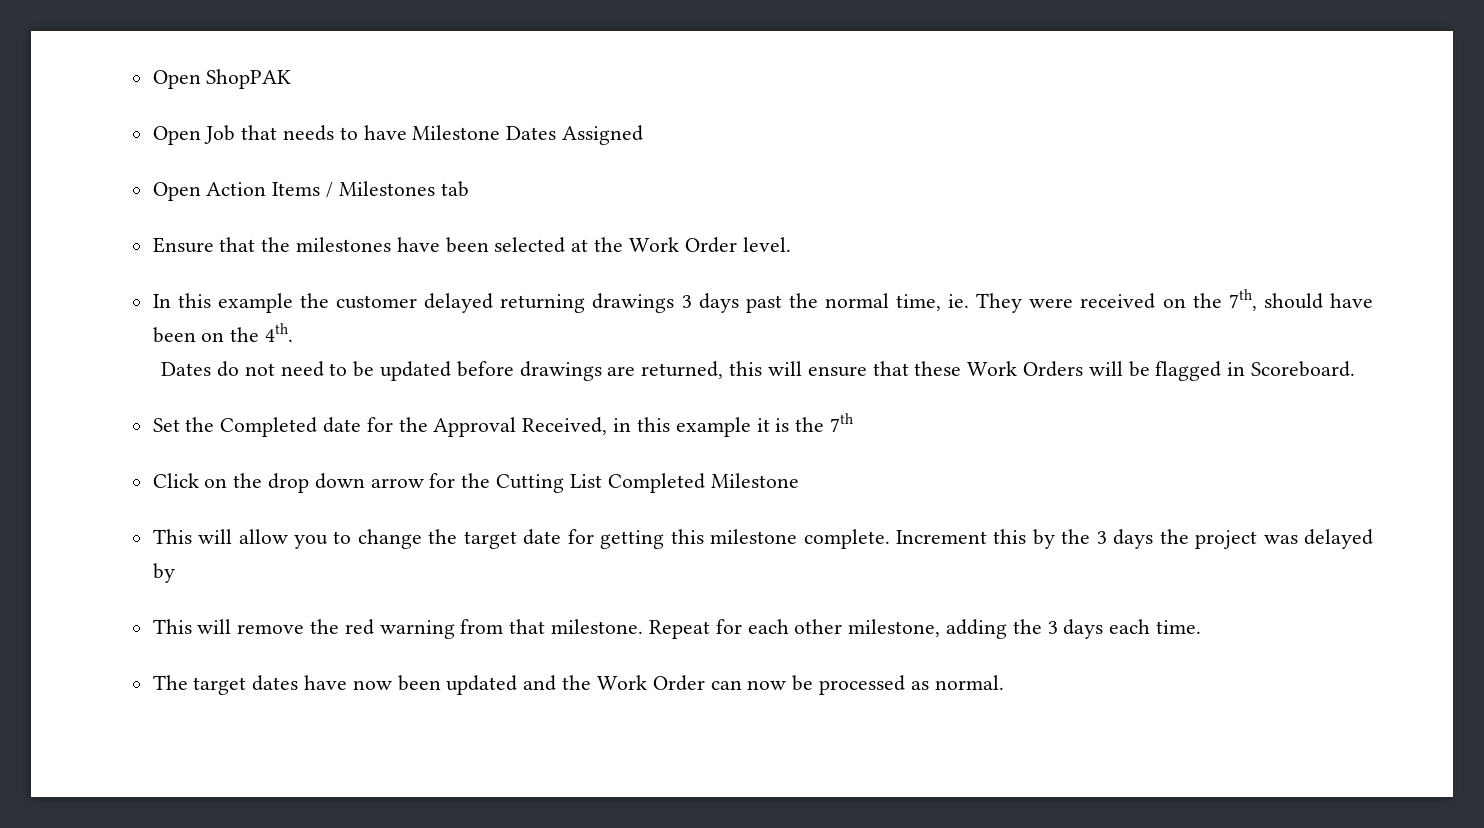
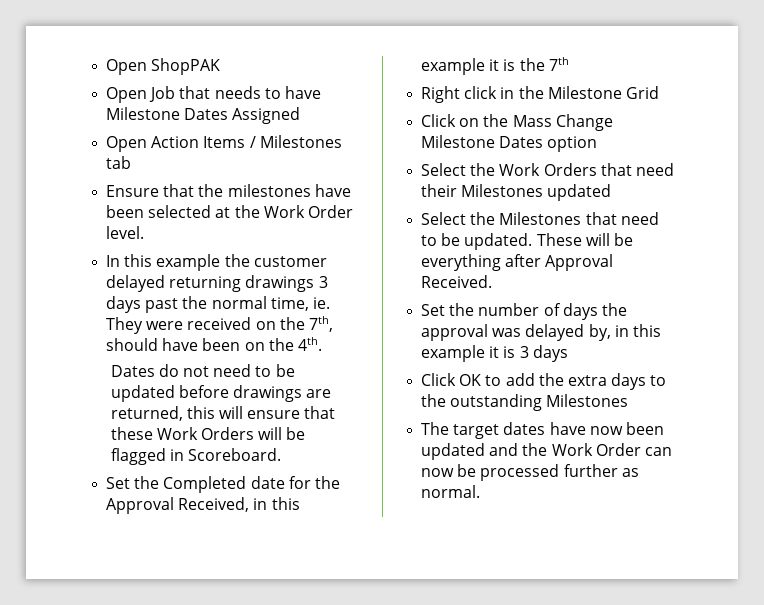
[152,473,799,493] [152,529,1374,549] [152,563,175,583] [152,619,1201,639] Click on the drop down arrow for the Cutting List Completed Milestone // This will allow you to change the target date for getting this milestone complete. Increment this by the 3 days the project was delayed by // This will remove the red warning from that milestone. Repeat for each other milestone, adding the 3 days each time. -> [421,86,659,103] [421,114,613,131] [421,135,598,152] [421,163,674,176] [421,184,612,201] [421,212,659,225] [421,233,633,250] [421,254,614,271] [421,275,493,288] [421,303,627,320] [421,324,661,341] [421,345,568,362] [421,373,667,390] [421,394,629,411] Right click in the Milestone Grid // Click on the Mass Change Milestone Dates option // Select the Work Orders that need their Milestones updated // Select the Milestones that need to be updated. These will be everything after Approval Received. // Set the number of days the approval was delayed by, in this example it is 3 days // Click OK to add the extra days to the outstanding Milestones
(905, 685) none -> [563,464,618,477] further

